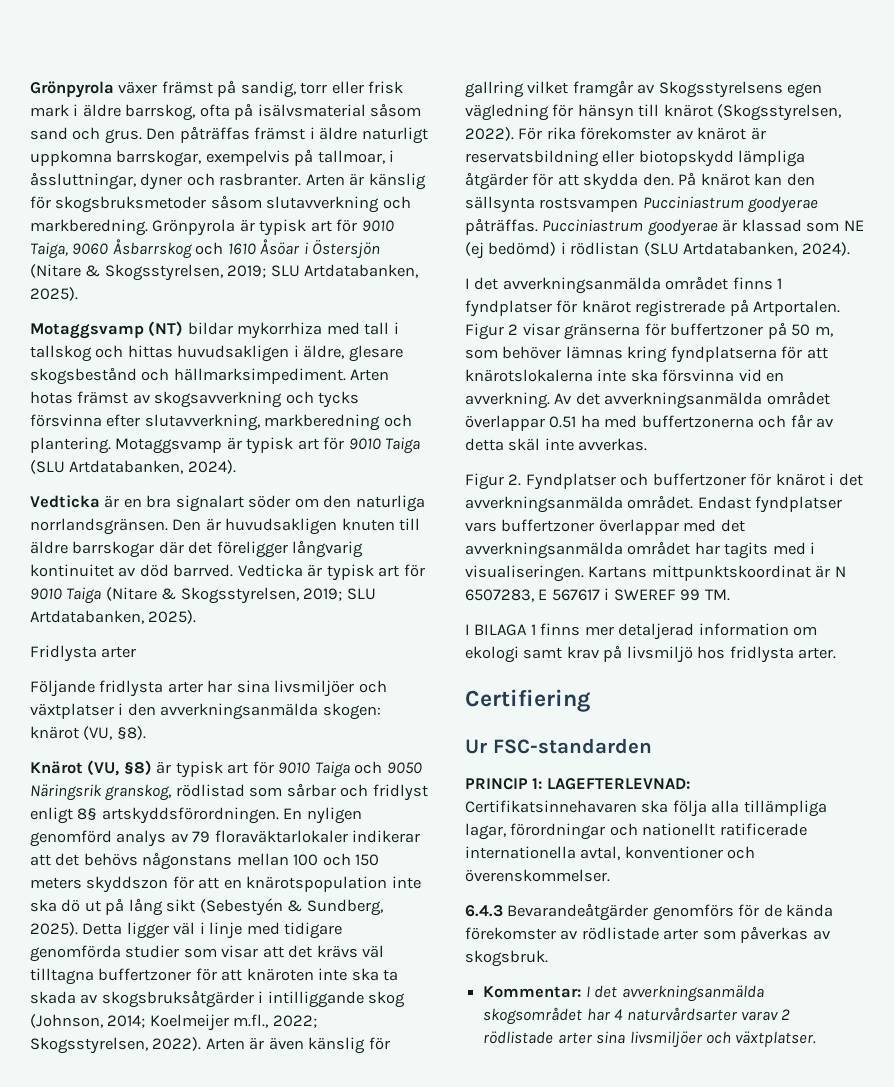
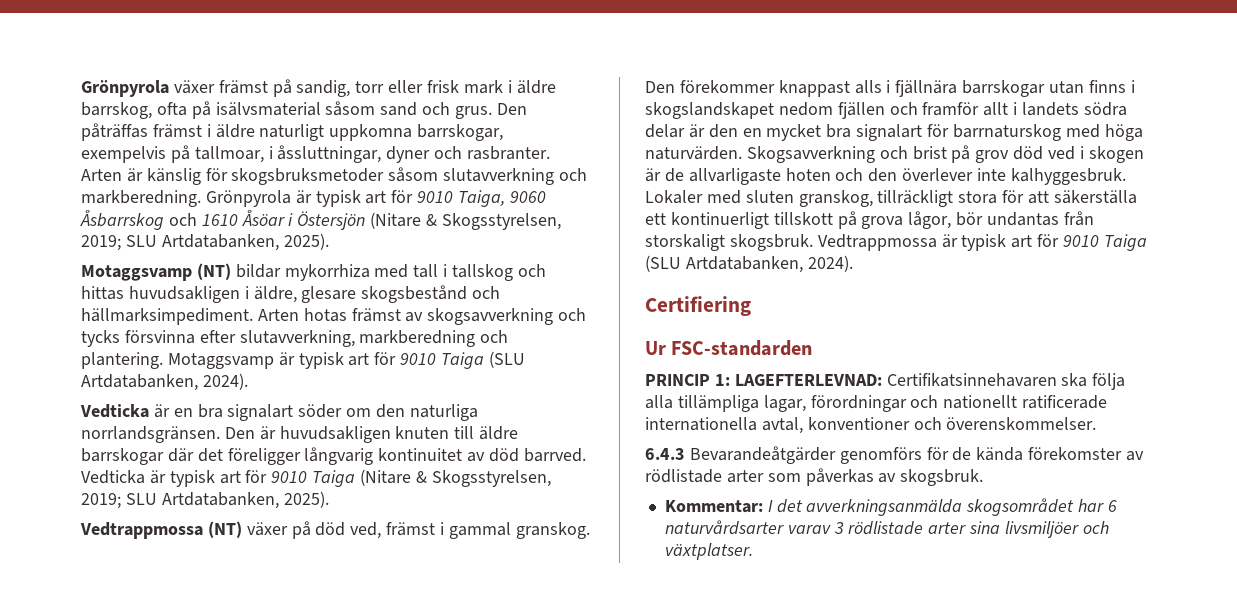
[30,645,137,662] [30,680,387,697] [30,703,381,720] [30,726,146,740] [30,760,422,778] [30,783,428,801] [30,807,362,824] [30,830,421,847] [30,852,380,870] [30,876,421,893] [30,898,383,916] [30,922,343,939] [30,945,385,962] [30,968,399,985] [30,990,406,1008] [30,1014,317,1031] [30,1037,390,1054] [465,80,823,98] [465,104,842,121] [465,127,766,141] [465,150,806,167] [465,172,815,190] [465,196,819,213] [465,218,864,236] [465,242,850,259] [465,276,783,294] [465,299,841,317] [465,322,833,340] [465,346,828,363] [465,369,785,382] [465,391,830,409] [465,414,834,431] [465,438,648,451] [465,473,863,490] [465,495,843,513] [465,519,745,535] [465,541,816,559] [465,565,846,582] [465,588,730,602] [465,623,818,640] [465,645,837,663] Fridlysta arter // Följande fridlysta arter har sina livsmiljöer och växtplatser i den avverkningsanmälda skogen: knärot (VU, §8). // Knärot (VU, §8) är typisk art för 9010 Taiga och 9050 Näringsrik granskog, rödlistad som sårbar och fridlyst enligt 8§ artskyddsförordningen. En nyligen genomförd analys av 79 floraväktarlokaler indikerar att det behövs någonstans mellan 100 och 150 meters skyddszon för att en knärotspopulation inte ska dö ut på lång sikt (Sebestyén & Sundberg, 2025). Detta ligger väl i linje med tidigare genomförda studier som visar att det krävs väl tilltagna buffertzoner för att knäroten inte ska ta skada av skogsbruksåtgärder i intilliggande skog (Johnson, 2014; Koelmeijer m.fl., 2022; Skogsstyrelsen, 2022). Arten är även känslig för gallring vilket framgår av Skogsstyrelsens egen vägledning för hänsyn till knärot (Skogsstyrelsen, 2022). För rika förekomster av knärot är reservatsbildning eller biotopskydd lämpliga åtgärder för att skydda den. På knärot kan den sällsynta rostsvampen Pucciniastrum goodyerae påträffas. Pucciniastrum goodyerae är klassad som NE (ej bedömd) i rödlistan (SLU Artdatabanken, 2024). // I det avverkningsanmälda området finns 1 fyndplatser för knärot registrerade på Artportalen. Figur 2 visar gränserna för buffertzoner på 50 m, som behöver lämnas kring fyndplatserna för att knärotslokalerna inte ska försvinna vid en avverkning. Av det avverkningsanmälda området överlappar 0.51 ha med buffertzonerna och får av detta skäl inte avverkas. // Figur 2. Fyndplatser och buffertzoner för knärot i det avverkningsanmälda området. Endast fyndplatser vars buffertzoner överlappar med det avverkningsanmälda området har tagits med i visualiseringen. Kartans mittpunktskoordinat är N 6507283, E 567617 i SWEREF 99 TM. // I BILAGA 1 finns mer detaljerad information om ekologi samt krav på livsmiljö hos fridlysta arter. -> [80,521,590,539] [645,80,1135,97] [645,102,1127,119] [645,124,1143,141] [645,145,1144,163] [645,168,1126,185] [645,190,1137,207] [645,211,1094,229] [645,234,1147,251] [645,255,853,273] Vedtrappmossa (NT) växer på död ved, främst i gammal granskog. Den förekommer knappast alls i fjällnära barrskogar utan finns i skogslandskapet nedom fjällen och framför allt i landets södra delar är den en mycket bra signalart för barrnaturskog med höga naturvärden. Skogsavverkning och brist på grov död ved i skogen är de allvarligaste hoten och den överlever inte kalhyggesbruk. Lokaler med sluten granskog, tillräckligt stora för att säkerställa ett kontinuerligt tillskott på grova lågor, bör undantas från storskaligt skogsbruk. Vedtrappmossa är typisk art för 9010 Taiga (SLU Artdatabanken, 2024).
[614,1009,624,1020] 4 -> [1107,500,1117,512] 6
[781,1009,791,1020] 2 -> [833,522,844,534] 3

